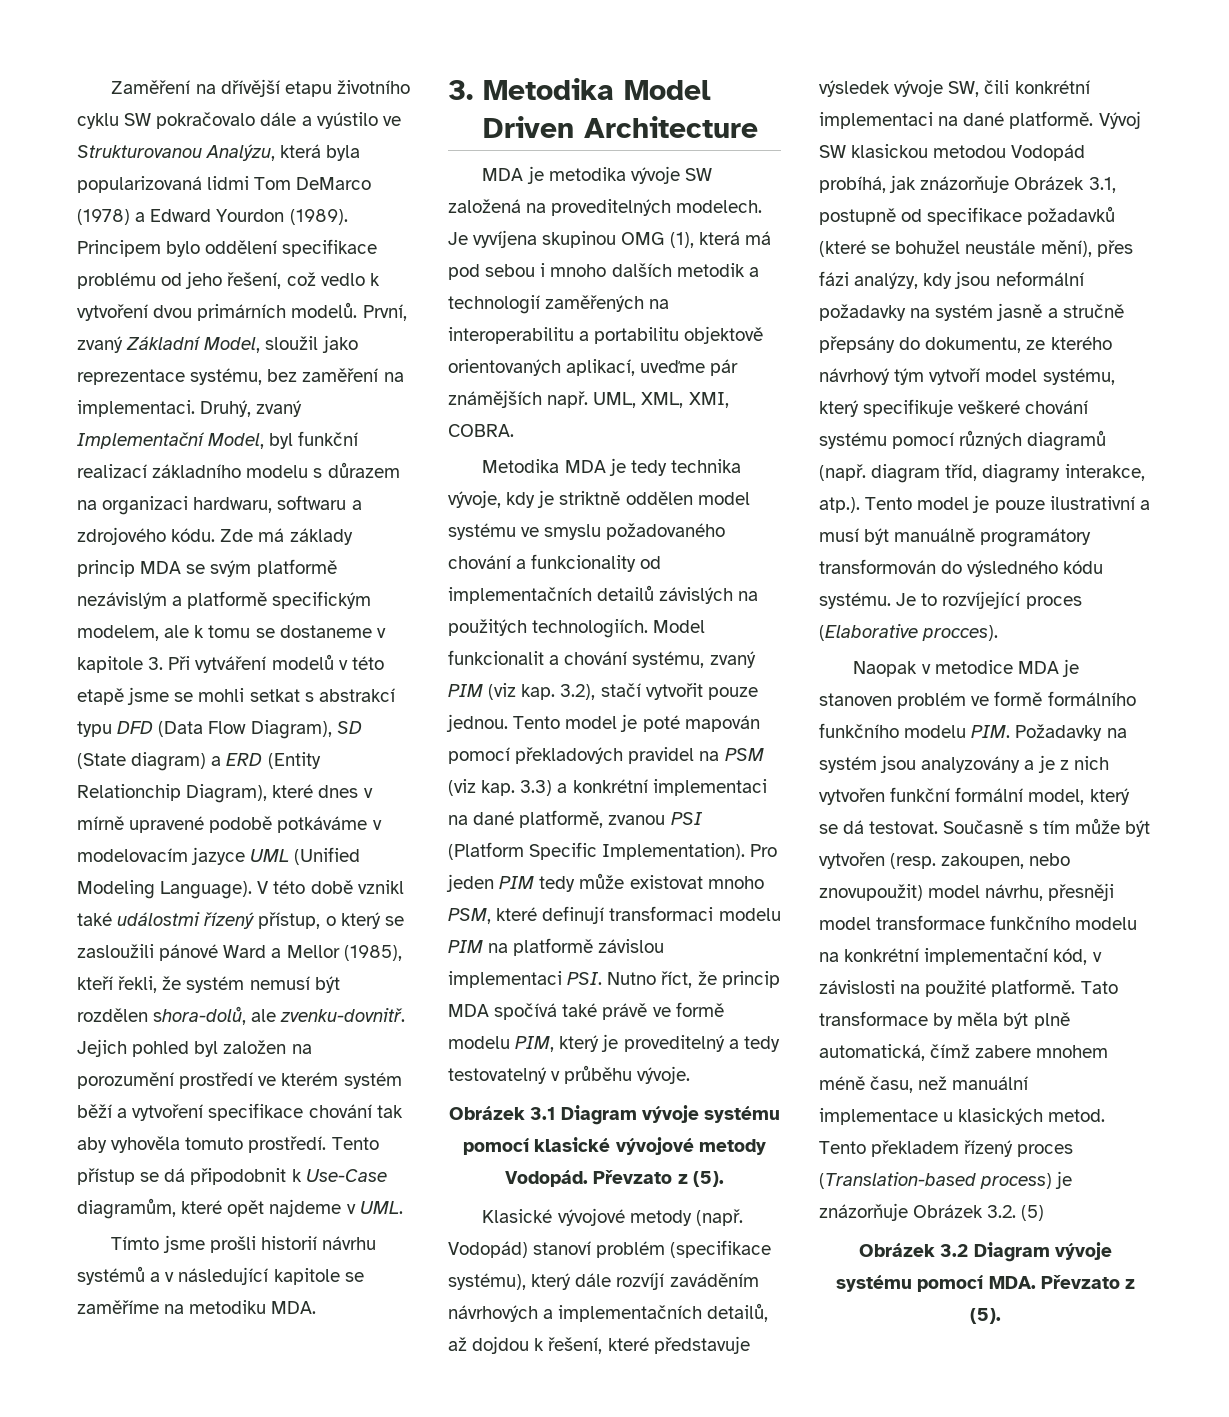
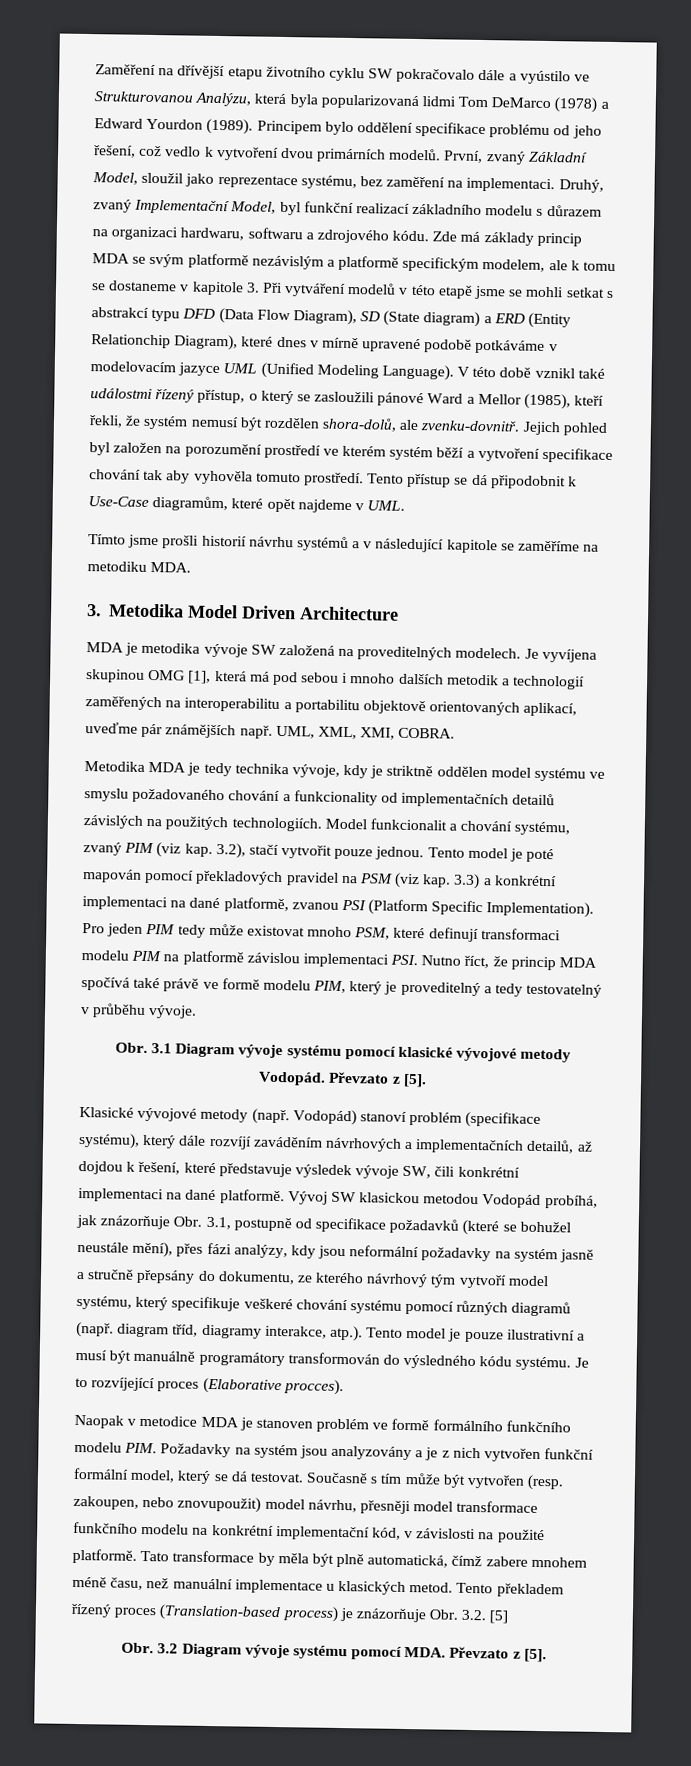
[669,232,694,248] (1), -> [188,670,212,684] [1],
[448,1106,525,1120] Obrázek -> [114,1042,148,1054] Obr.
[692,1171,724,1187] (5). -> [402,1073,427,1088] [5].
[1014,176,1085,190] Obrázek -> [173,1216,203,1227] Obr.
[913,1204,1045,1221] [859,1243,936,1257] Obrázek 3.2. (5) // Obrázek -> [429,1609,509,1624] [121,1642,155,1654] Obr. 3.2. [5] // Obr.
[970,1308,1001,1324] (5). -> [523,1648,547,1663] [5].

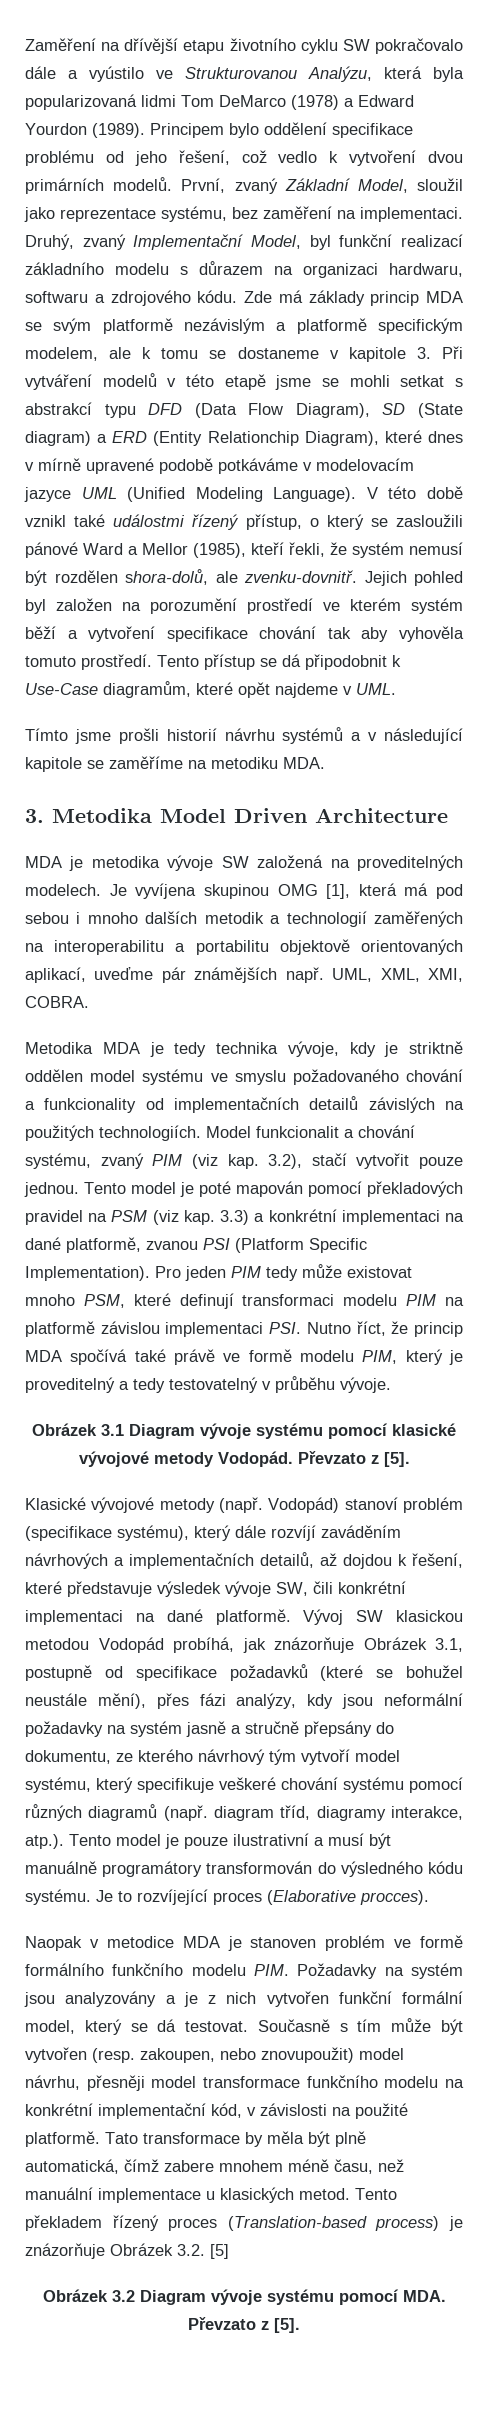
[114,1042,148,1054] Obr. -> [32,1423,97,1436] Obrázek
[173,1216,203,1227] Obr. -> [363,1637,427,1650] Obrázek
[429,1609,459,1620] Obr. -> [110,2243,173,2256] Obrázek
[121,1642,155,1654] Obr. -> [42,2289,108,2302] Obrázek

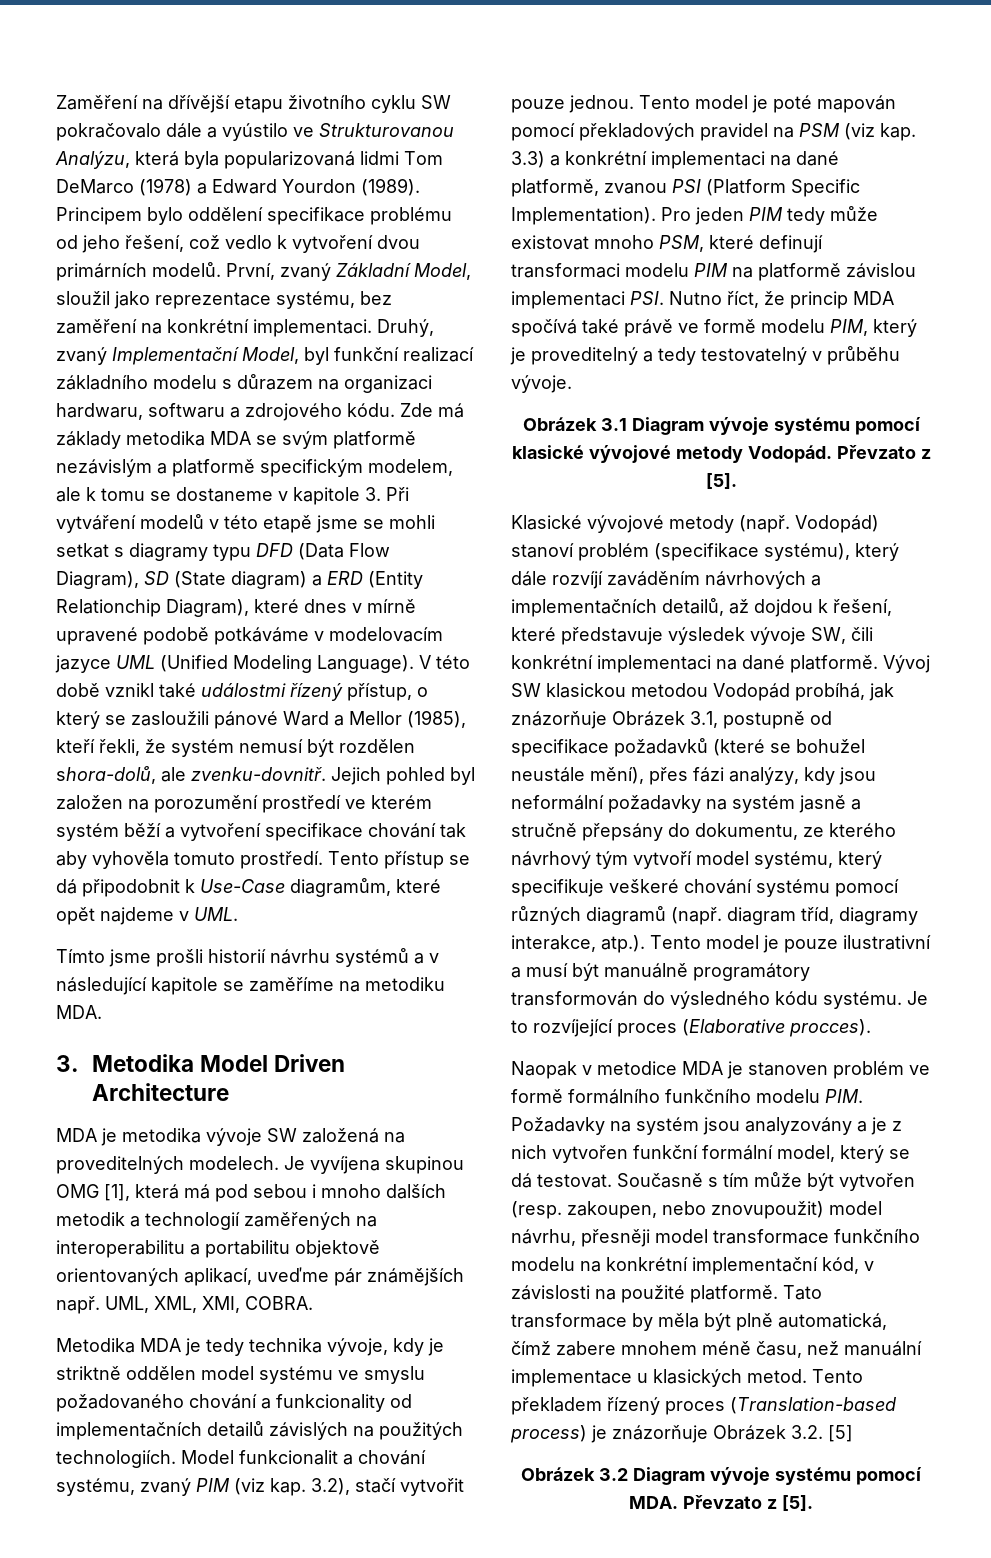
(356, 214) none -> [167,319,249,333] konkrétní
[370,291,420,306] princip -> [126,431,205,446] metodika
[25,402,92,415] abstrakcí -> [129,543,208,561] diagramy

